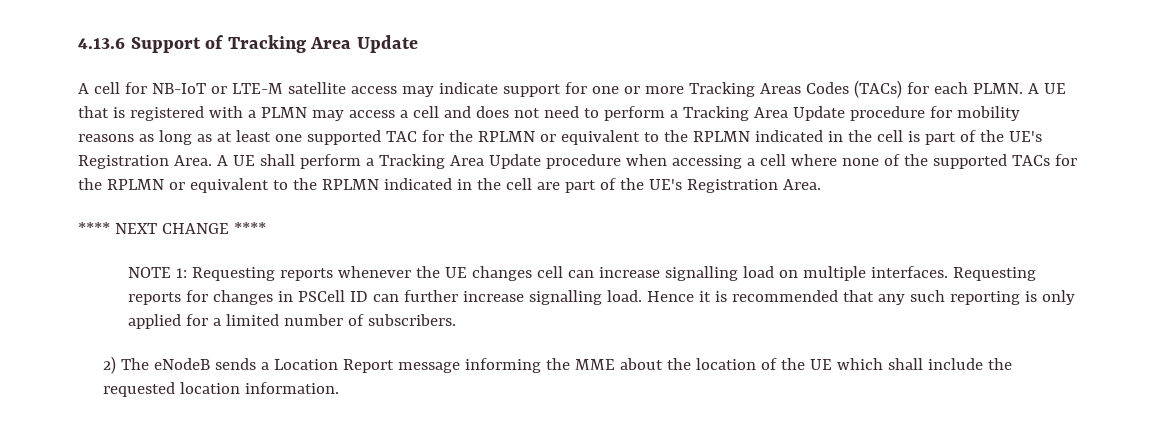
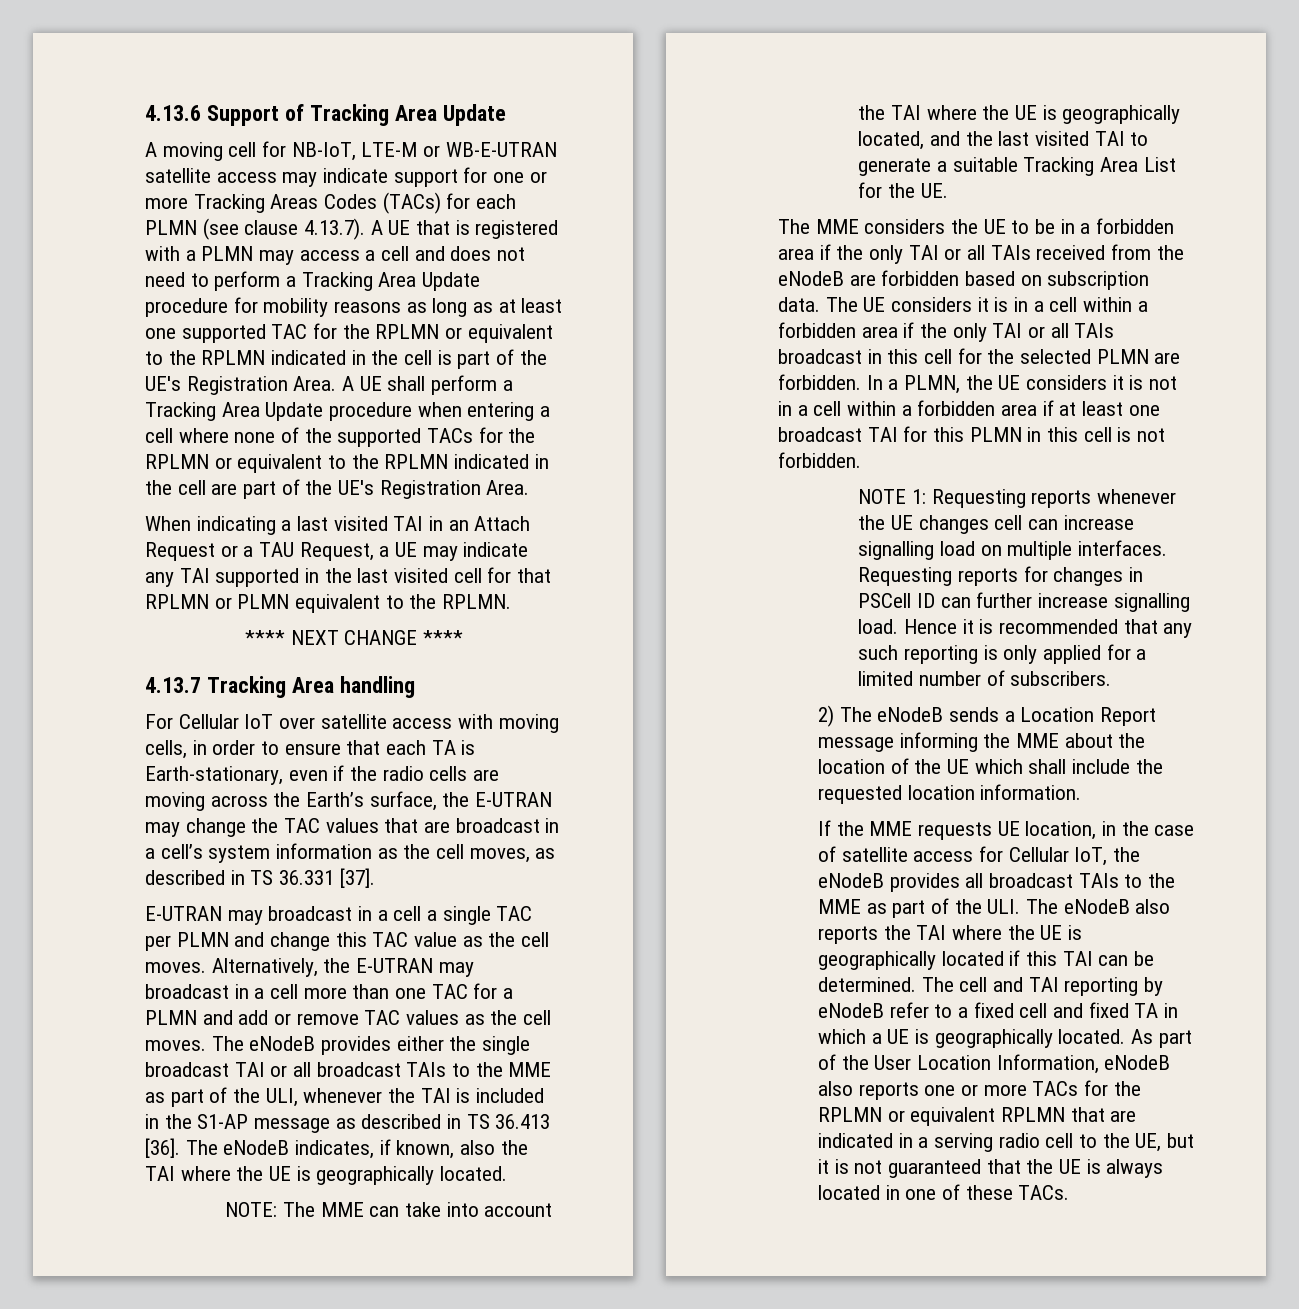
[93,82,283,94] cell for NB-IoT or LTE-M -> [162,141,557,161] moving cell for NB-IoT, LTE-M or WB-E-UTRAN
[972,83,1023,94] PLMN. -> [145,218,366,240] PLMN (see clause 4.13.7).
[671,155,742,169] accessing -> [467,402,535,421] entering
[78,222,266,234] **** NEXT CHANGE **** -> [145,516,531,535] [145,542,529,561] [145,567,552,587] [145,594,512,613] [244,630,464,645] [145,676,415,698] [145,714,559,733] [145,740,476,759] [145,765,500,785] [145,791,553,811] [145,818,560,837] [145,843,556,863] [145,868,375,888] [145,906,533,925] [145,932,550,951] [145,958,474,977] [145,983,514,999] [145,1010,552,1025] [145,1036,531,1055] [145,1062,552,1077] [145,1087,545,1107] [145,1114,551,1133] [145,1138,528,1159] [145,1166,508,1185] [225,1202,553,1217] [858,105,1181,124] [858,131,1149,150] [858,157,1176,176] [858,182,948,198] [778,218,1175,234] [778,244,1184,264] [778,270,1150,290] [778,297,1148,312] [778,322,1115,342] [778,348,1181,364] [778,374,1178,394] [778,400,1160,416] [778,426,1166,442] [778,452,861,468] When indicating a last visited TAI in an Attach Request or a TAU Request, a UE may indicate any TAI supported in the last visited cell for that RPLMN or PLMN equivalent to the RPLMN. // **** NEXT CHANGE **** // 4.13.7 Tracking Area handling // For Cellular IoT over satellite access with moving cells, in order to ensure that each TA is Earth-stationary, even if the radio cells are moving across the Earth’s surface, the E-UTRAN may change the TAC values that are broadcast in a cell’s system information as the cell moves, as described in TS 36.331 [37]. // E-UTRAN may broadcast in a cell a single TAC per PLMN and change this TAC value as the cell moves. Alternatively, the E-UTRAN may broadcast in a cell more than one TAC for a PLMN and add or remove TAC values as the cell moves. The eNodeB provides either the single broadcast TAI or all broadcast TAIs to the MME as part of the ULI, whenever the TAI is included in the S1-AP message as described in TS 36.413 [36]. The eNodeB indicates, if known, also the TAI where the UE is geographically located. // NOTE: The MME can take into account the TAI where the UE is geographically located, and the last visited TAI to generate a suitable Tracking Area List for the UE. // The MME considers the UE to be in a forbidden area if the only TAI or all TAIs received from the eNodeB are forbidden based on subscription data. The UE considers it is in a cell within a forbidden area if the only TAI or all TAIs broadcast in this cell for the selected PLMN are forbidden. In a PLMN, the UE considers it is not in a cell within a forbidden area if at least one broadcast TAI for this PLMN in this cell is not forbidden.
(340, 388) none -> [818,820,1195,840] [818,846,1141,866] [818,873,1176,892] [818,898,1171,918] [818,925,1083,944] [818,950,1155,970] [818,977,1164,996] [818,1002,1179,1018] [818,1029,1192,1048] [818,1054,1171,1074] [818,1080,1141,1100] [818,1107,1137,1126] [818,1133,1195,1152] [818,1159,1164,1178] [818,1184,1070,1200] // If the MME requests UE location, in the case of satellite access for Cellular IoT, the eNodeB provides all broadcast TAIs to the MME as part of the ULI. The eNodeB also reports the TAI where the UE is geographically located if this TAI can be determined. The cell and TAI reporting by eNodeB refer to a fixed cell and fixed TA in which a UE is geographically located. As part of the User Location Information, eNodeB also reports one or more TACs for the RPLMN or equivalent RPLMN that are indicated in a serving radio cell to the UE, but it is not guaranteed that the UE is always located in one of these TACs.

